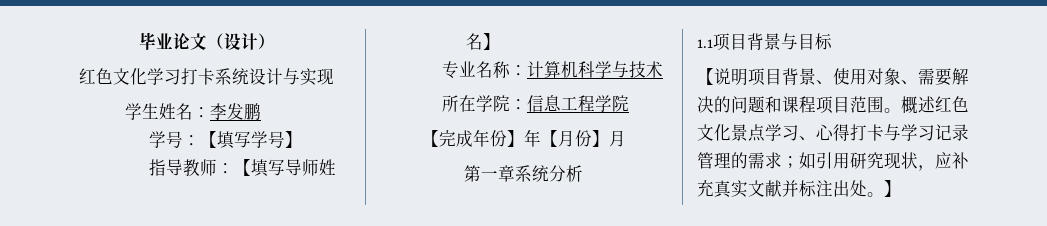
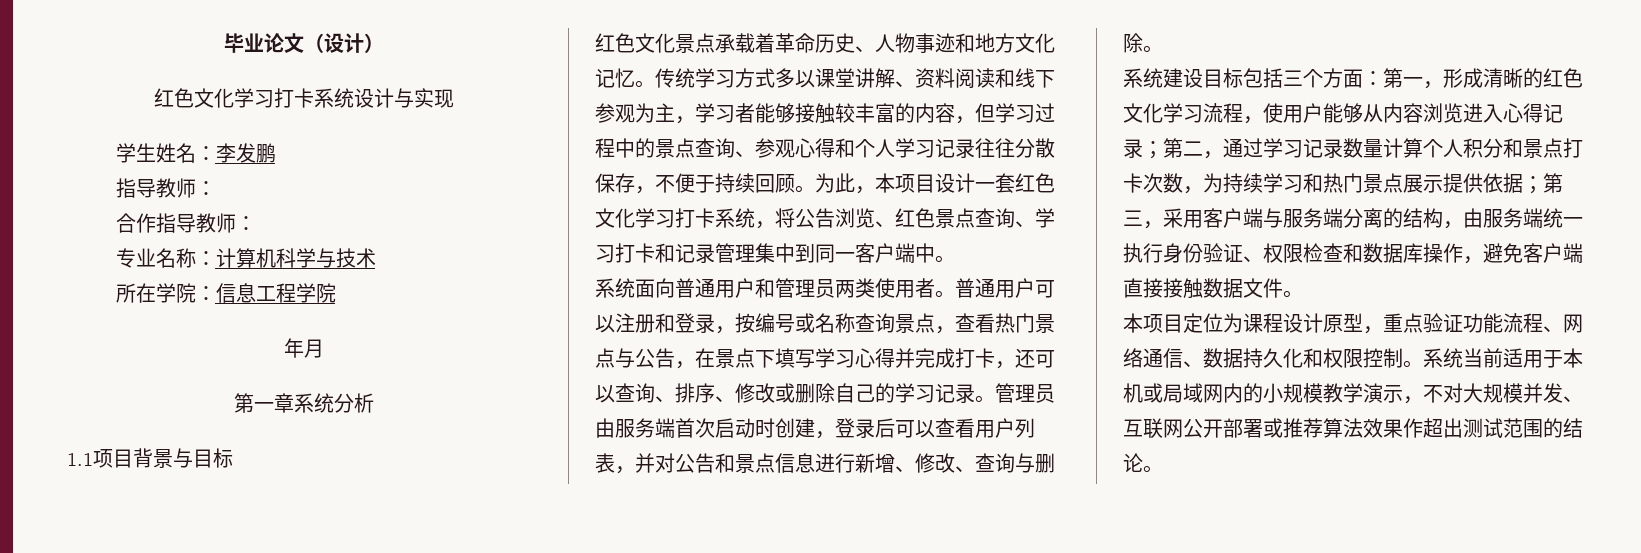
[149,131,303,149] [149,159,337,177] [466,33,501,50] // 学号：【填写学号】 // 指导教师：【填写导师姓名】 -> [115,178,216,198] [115,213,256,233] // 指导教师： // 合作指导教师：
[421,129,609,147] 【完成年份】年【月份】 -> [284,338,304,358] 年
[697,68,969,86] [697,96,969,114] [697,124,969,142] [697,152,969,171] [697,180,901,198] 【说明项目背景、使用对象、需要解决的问题和课程项目范围。概述红色文化景点学习、心得打卡与学习记录管理的需求；如引用研究现状，应补充真实文献并标注出处。】 -> [595,33,1055,53] [595,68,1055,88] [595,103,1055,124] [595,138,1055,158] [595,173,1055,194] [595,208,1055,229] [595,243,955,263] [595,278,1055,298] [595,313,1055,334] [595,348,1055,369] [595,383,1055,403] [595,418,1035,439] [595,453,1055,474] [1123,33,1163,53] [1123,68,1583,89] [1123,103,1563,124] [1123,138,1583,159] [1123,173,1563,194] [1123,208,1583,229] [1123,243,1583,264] [1123,278,1303,299] [1123,313,1583,334] [1123,348,1583,368] [1123,383,1583,404] [1123,418,1583,439] [1123,453,1163,473] 红色文化景点承载着革命历史、人物事迹和地方文化记忆。传统学习方式多以课堂讲解、资料阅读和线下参观为主，学习者能够接触较丰富的内容，但学习过程中的景点查询、参观心得和个人学习记录往往分散保存，不便于持续回顾。为此，本项目设计一套红色文化学习打卡系统，将公告浏览、红色景点查询、学习打卡和记录管理集中到同一客户端中。 // 系统面向普通用户和管理员两类使用者。普通用户可以注册和登录，按编号或名称查询景点，查看热门景点与公告，在景点下填写学习心得并完成打卡，还可以查询、排序、修改或删除自己的学习记录。管理员由服务端首次启动时创建，登录后可以查看用户列表，并对公告和景点信息进行新增、修改、查询与删除。 // 系统建设目标包括三个方面：第一，形成清晰的红色文化学习流程，使用户能够从内容浏览进入心得记录；第二，通过学习记录数量计算个人积分和景点打卡次数，为持续学习和热门景点展示提供依据；第三，采用客户端与服务端分离的结构，由服务端统一执行身份验证、权限检查和数据库操作，避免客户端直接接触数据文件。 // 本项目定位为课程设计原型，重点验证功能流程、网络通信、数据持久化和权限控制。系统当前适用于本机或局域网内的小规模教学演示，不对大规模并发、互联网公开部署或推荐算法效果作超出测试范围的结论。

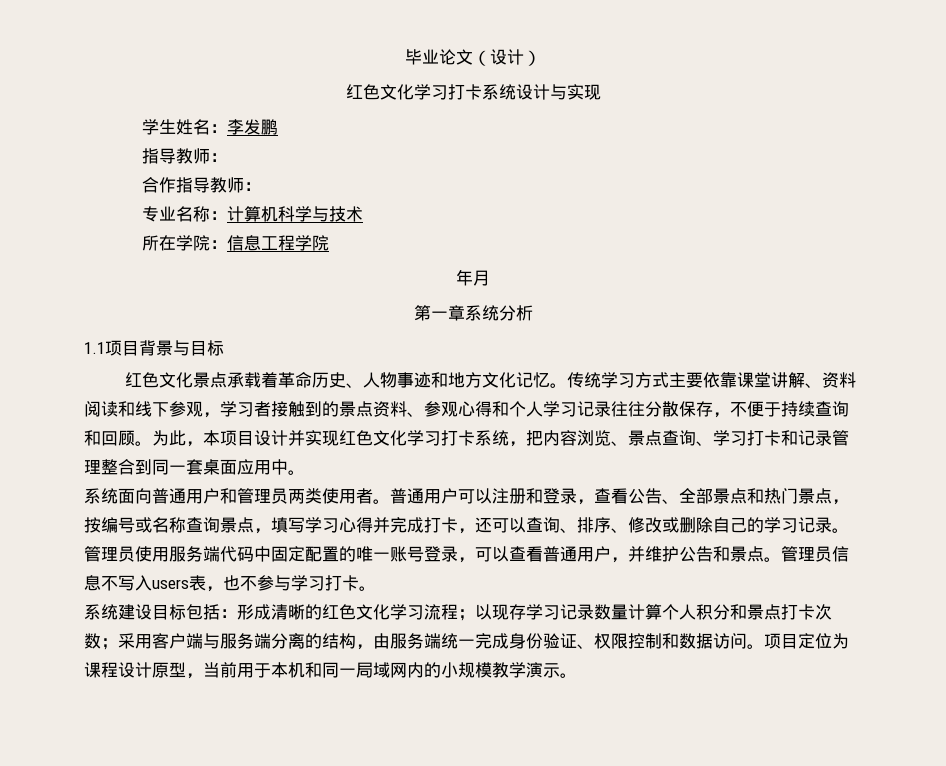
[775,68,815,88] 多以 -> [669,372,738,388] 主要依靠
[635,103,675,123] 为主 -> (203, 409) none
[755,103,1055,124] [595,138,735,158] 能够接触较丰富的内容，但学习过程中的景点查询 -> [271,401,407,417] 接触到的景点资料
(755, 183) none -> [815,401,849,417] [84,430,101,446] 查询和
[975,173,1015,193] 一套 -> [288,430,339,446] 并实现
[775,208,935,228] 将公告浏览、红色 -> [526,430,628,446] 把内容浏览、
[755,243,915,263] 集中到同一客户端 -> [101,459,271,475] 整合到同一套桌面应用
(735, 330) none -> [594,488,849,505] 查看公告、全部景点和热门景点，
[955,313,1055,333] [595,348,775,369] 查看热门景点与公告，在景点下 -> (271, 531) none
[595,418,1035,439] [595,453,1055,474] [1123,33,1143,53] 由服务端首次启动时创建，登录后可以查看用户列表，并对公告和景点信息进行新增、修改、查询与删除 -> [135,546,849,563] [84,575,359,592] 使用服务端代码中固定配置的唯一账号登录，可以查看普通用户，并维护公告和景点。管理员信息不写入users表，也不参与学习打卡
[1283,68,1443,89] 三个方面：第一， -> [220,609,237,618] ：
[1243,103,1563,124] [1123,138,1263,159] ，使用户能够从内容浏览进入心得记录；第二，通过 -> [458,604,526,621] ；以现存
[1183,173,1563,194] [1123,210,1163,229] ，为持续学习和热门景点展示提供依据；第三， -> [101,638,118,650] ；
[1123,243,1163,263] 执行 -> [475,633,509,649] 完成
[1303,243,1583,264] [1123,278,1303,299] [1123,313,1143,333] 检查和数据库操作，避免客户端直接接触数据文件。 // 本 -> [628,633,764,649] 控制和数据访问。
[1383,313,1583,333] [1123,348,1523,368] 重点验证功能流程、网络通信、数据持久化和权限控制。系统当前适 -> [203,662,237,678] 当前
[1143,383,1163,403] 或 -> [305,662,356,678] 和同一
[1403,383,1583,404] [1123,418,1583,439] [1123,453,1143,473] ，不对大规模并发、互联网公开部署或推荐算法效果作超出测试范围的结论 -> (560, 670) none

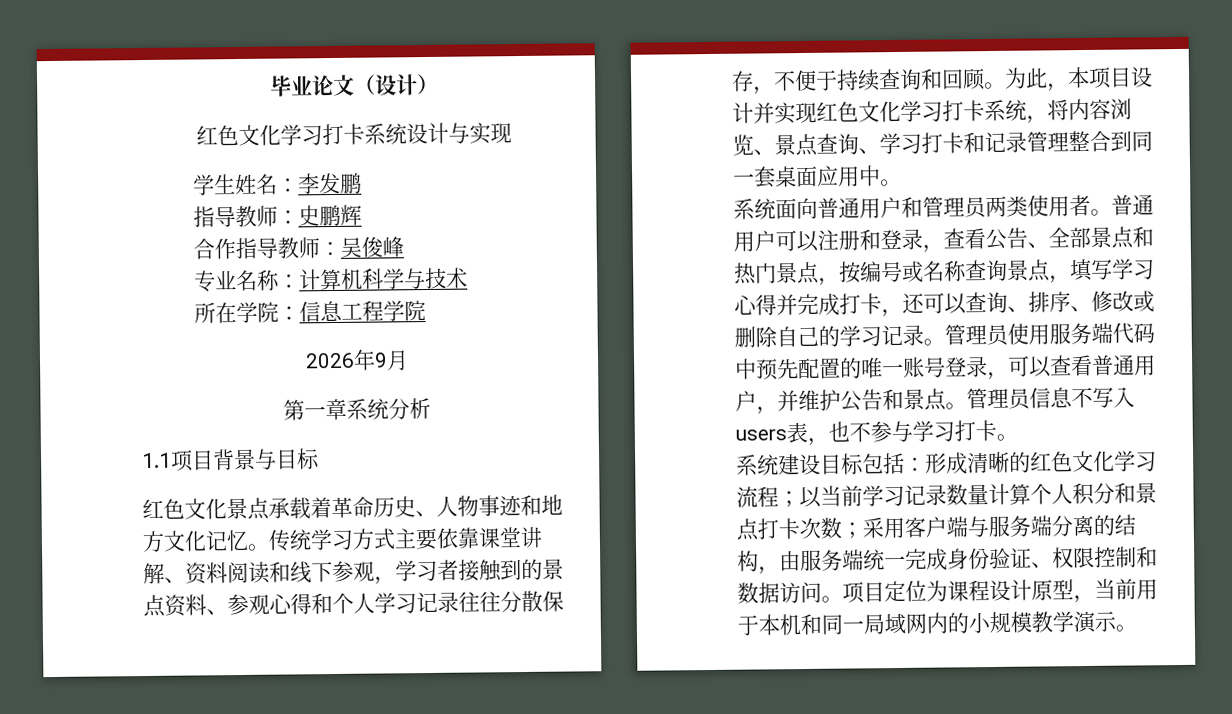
(228, 157) none -> [298,204,363,227] 史鹏辉
(262, 186) none -> [340,236,405,258] 吴俊峰
[456,269,473,286] 年 -> [304,349,388,371] 2026年9
[526,430,543,446] 把 -> [1047,99,1069,121] 将
[271,546,305,562] 固定 -> [756,358,799,381] 预先
[492,604,526,620] 现存 -> [820,485,863,507] 当前

